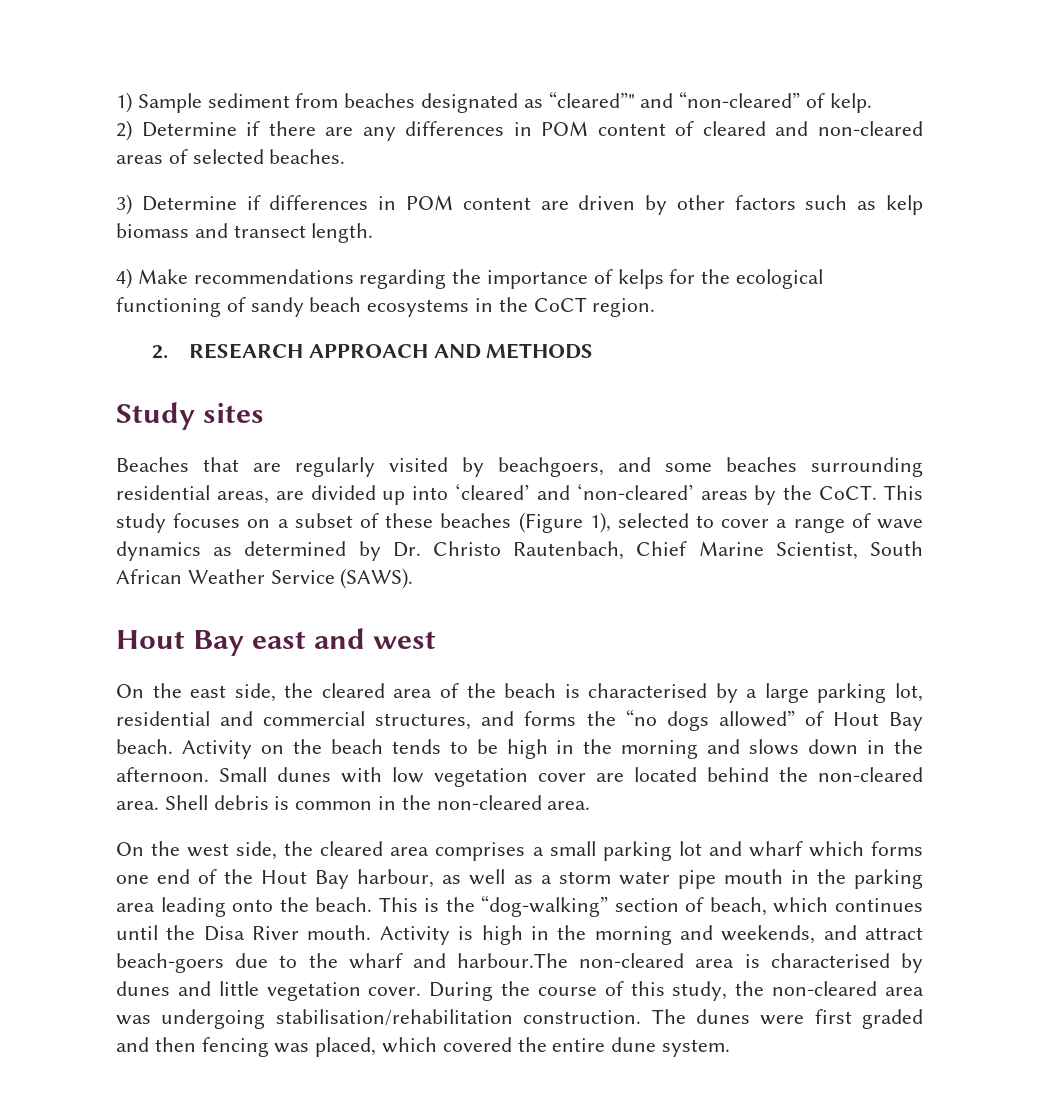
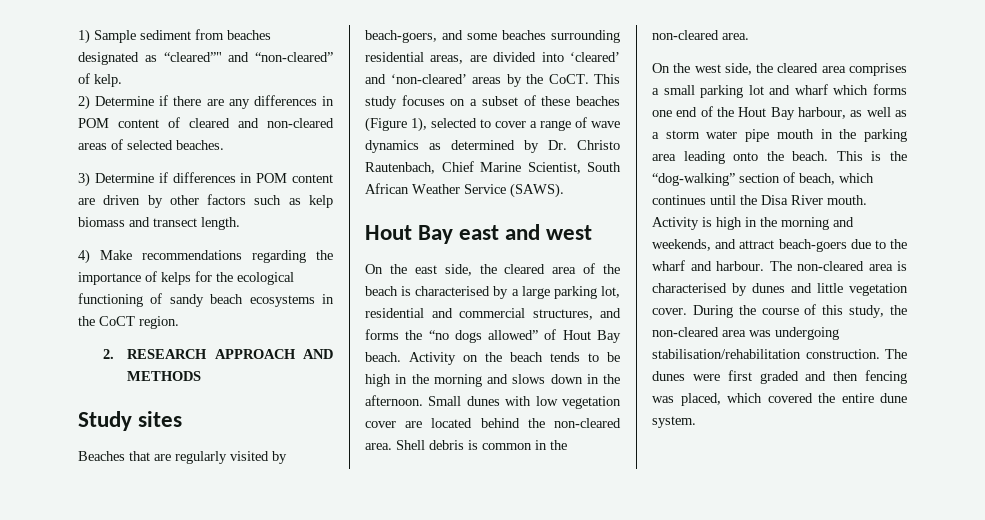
[498,457,604,477] beachgoers, -> [365,30,437,43] beach-goers,
[382,491,406,505] up -> (537, 57) none
[457,953,569,968] harbour.The -> [716,261,792,271] harbour. The

